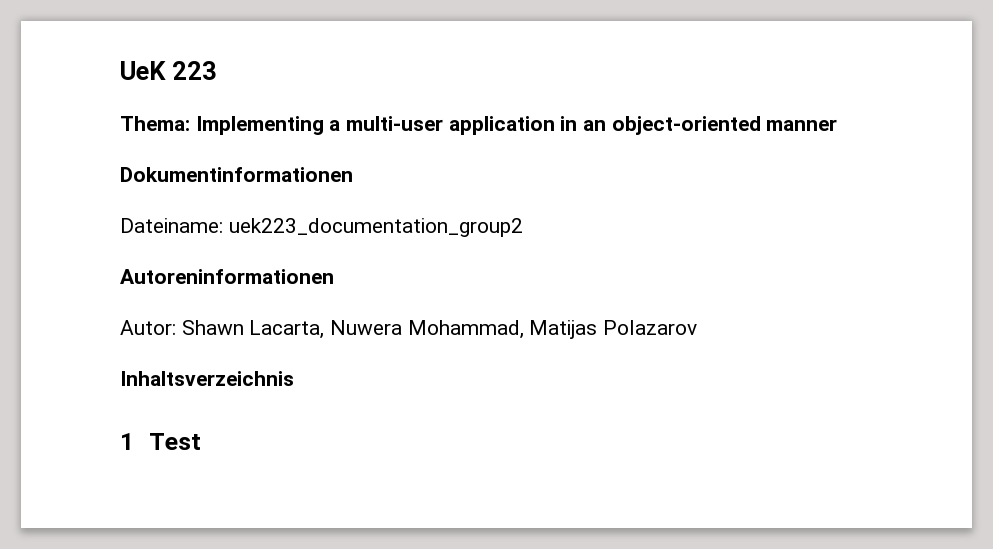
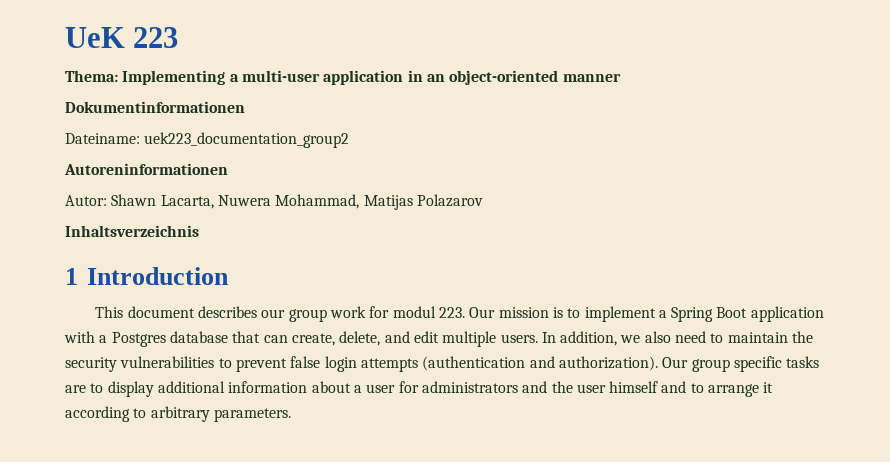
[149,433,202,450] Test -> [86,267,229,285] [95,306,824,322] [64,331,814,347] [65,356,820,372] [65,381,774,397] [65,406,291,422] Introduction // This document describes our group work for modul 223. Our mission is to implement a Spring Boot application with a Postgres database that can create, delete, and edit multiple users. In addition, we also need to maintain the security vulnerabilities to prevent false login attempts (authentication and authorization). Our group specific tasks are to display additional information about a user for administrators and the user himself and to arrange it according to arbitrary parameters.

